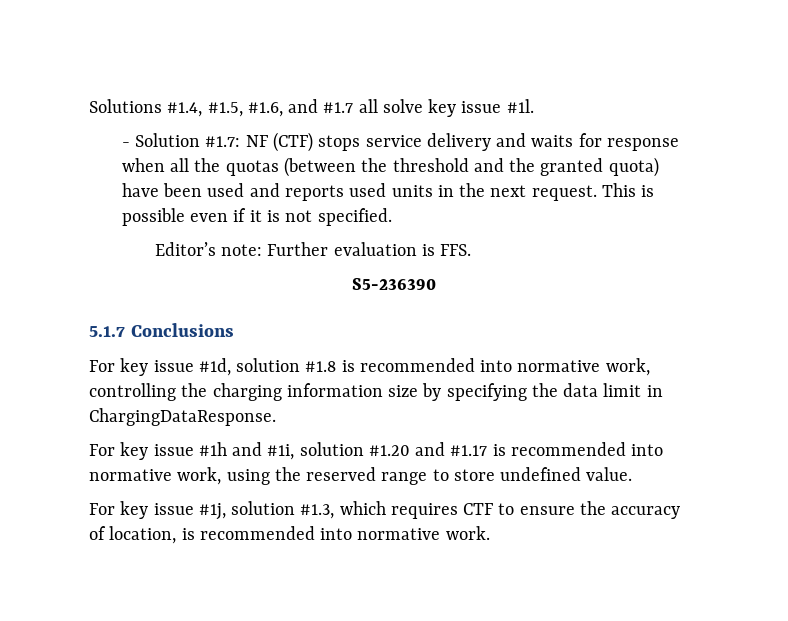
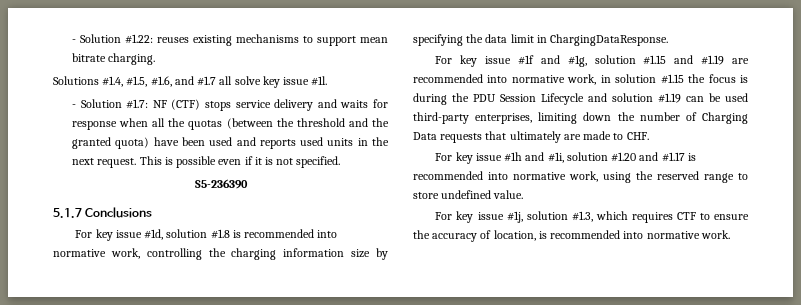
(89, 106) none -> [72,34,388,46] [72,53,156,65] - Solution #1.22: reuses existing mechanisms to support mean bitrate charging. //
[154,242,472,256] // Editor’s note: Further evaluation is FFS. -> (341, 162) none
(276, 417) none -> [435,55,749,67] [413,74,748,85] [413,93,748,105] [413,112,748,124] [413,131,649,143] // For key issue #1f and #1g, solution #1.15 and #1.19 are recommended into normative work, in solution #1.15 the focus is during the PDU Session Lifecycle and solution #1.19 can be used third-party enterprises, limiting down the number of Charging Data requests that ultimately are made to CHF.

